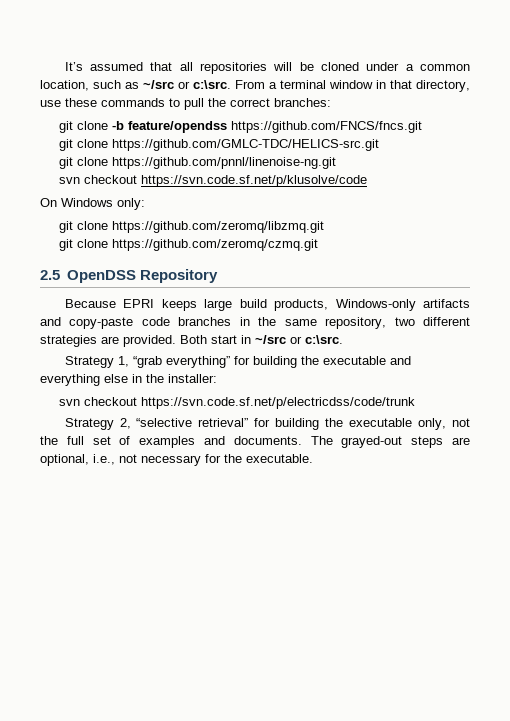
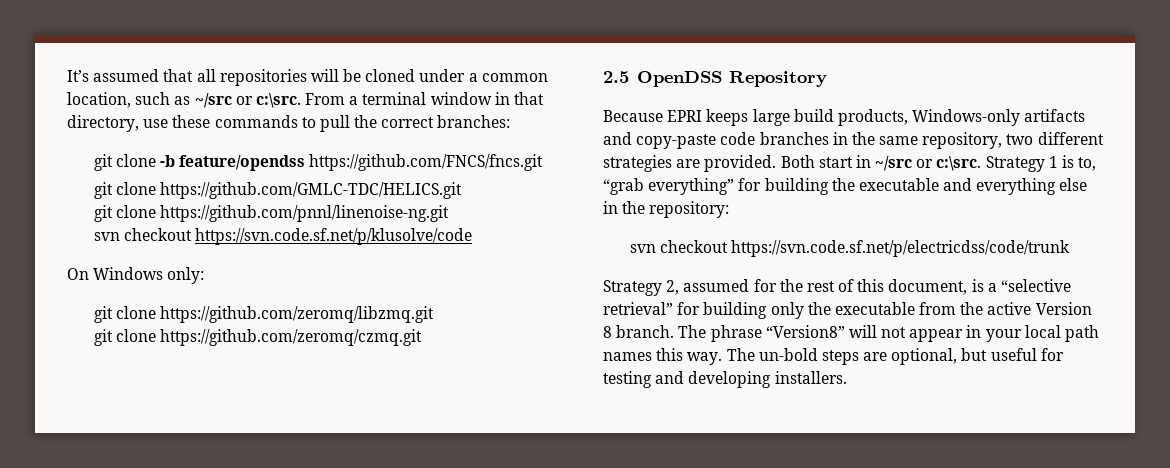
[111,139,379,151] https://github.com/GMLC-TDC/HELICS-src.git -> [159,182,462,199] https://github.com/GMLC-TDC/HELICS.git
[64,356,129,368] // Strategy 1, -> [985,155,1097,172] Strategy 1 is to,
[168,374,217,383] installer: -> [649,201,730,218] repository:
(131, 423) none -> [683,279,997,295] assumed for the rest of this document, is a
[325,418,470,430] [40,436,471,448] [40,454,313,466] the executable only, not the full set of examples and documents. The grayed-out steps are optional, i.e., not necessary for the executable. -> [770,302,1092,319] [603,325,1100,342] [603,348,1064,365] [603,371,847,388] only the executable from the active Version 8 branch. The phrase “Version8” will not appear in your local path names this way. The un-bold steps are optional, but useful for testing and developing installers.

